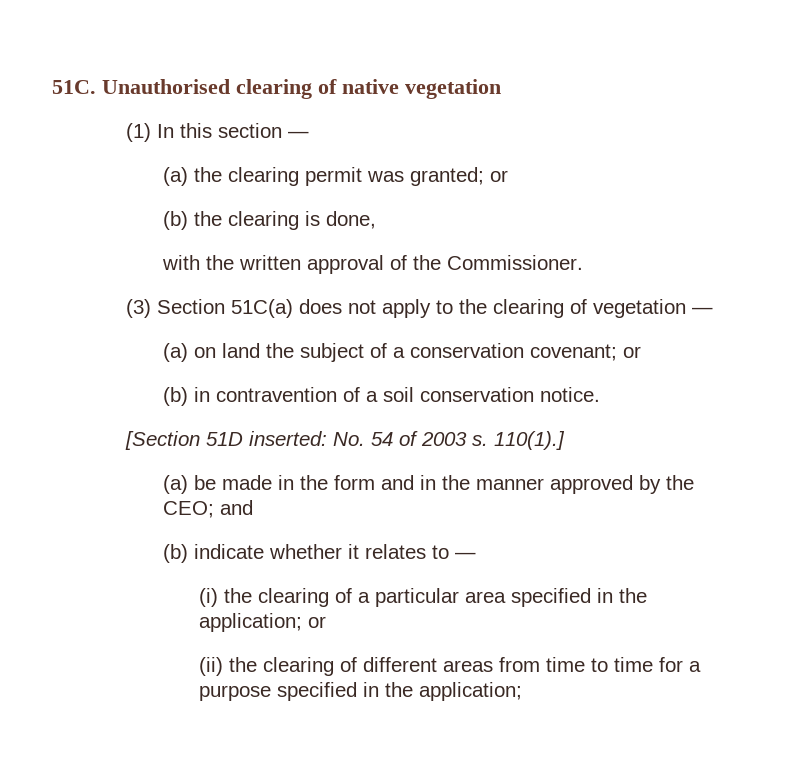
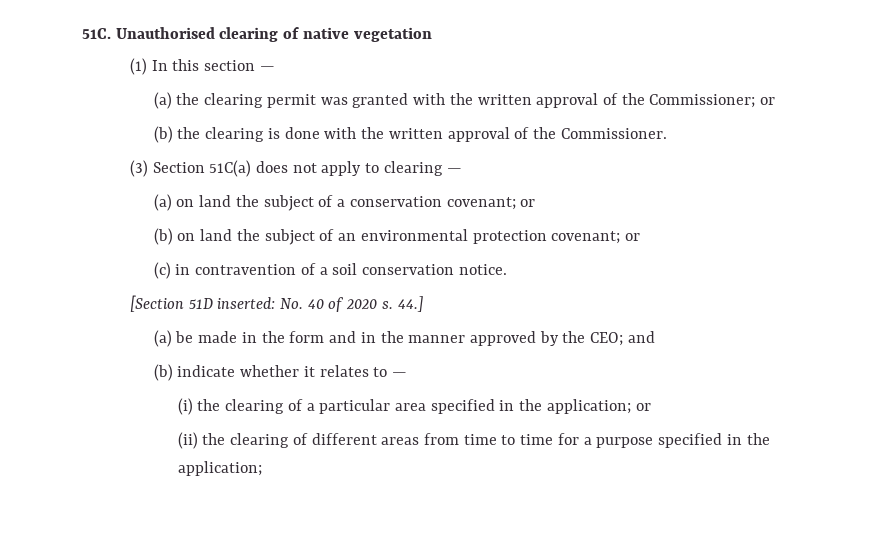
[409,167,484,186] granted; -> [352,93,756,108] granted with the written approval of the Commissioner;
[325,211,376,229] done, // -> [284,127,320,139] done
[458,299,686,318] the clearing of vegetation -> [383,161,443,176] clearing
(188, 396) none -> [177,229,640,245] [153,262,171,279] on land the subject of an environmental protection covenant; or // (c)
[370,431,565,450] 54 of 2003 s. 110(1).] -> [307,296,423,312] 40 of 2020 s. 44.]

